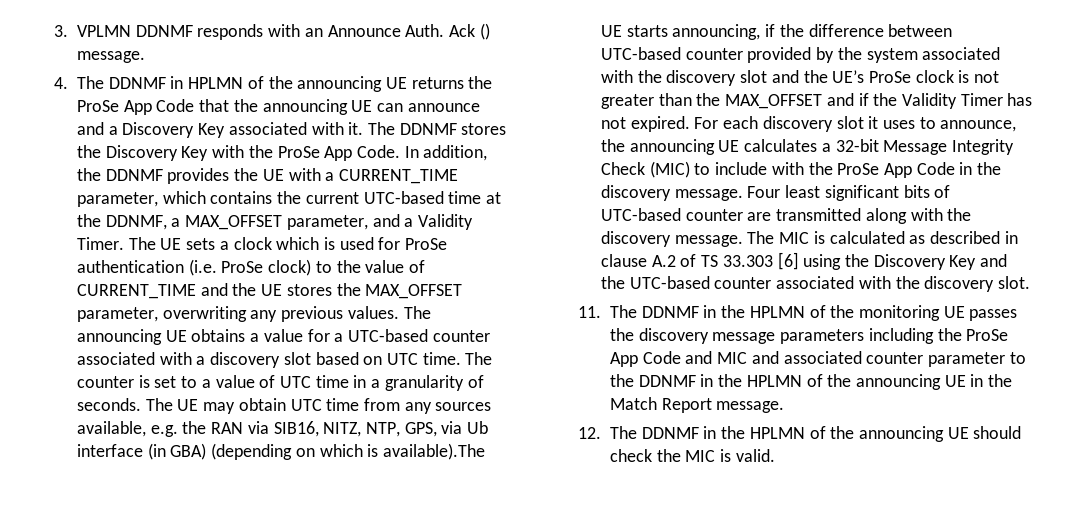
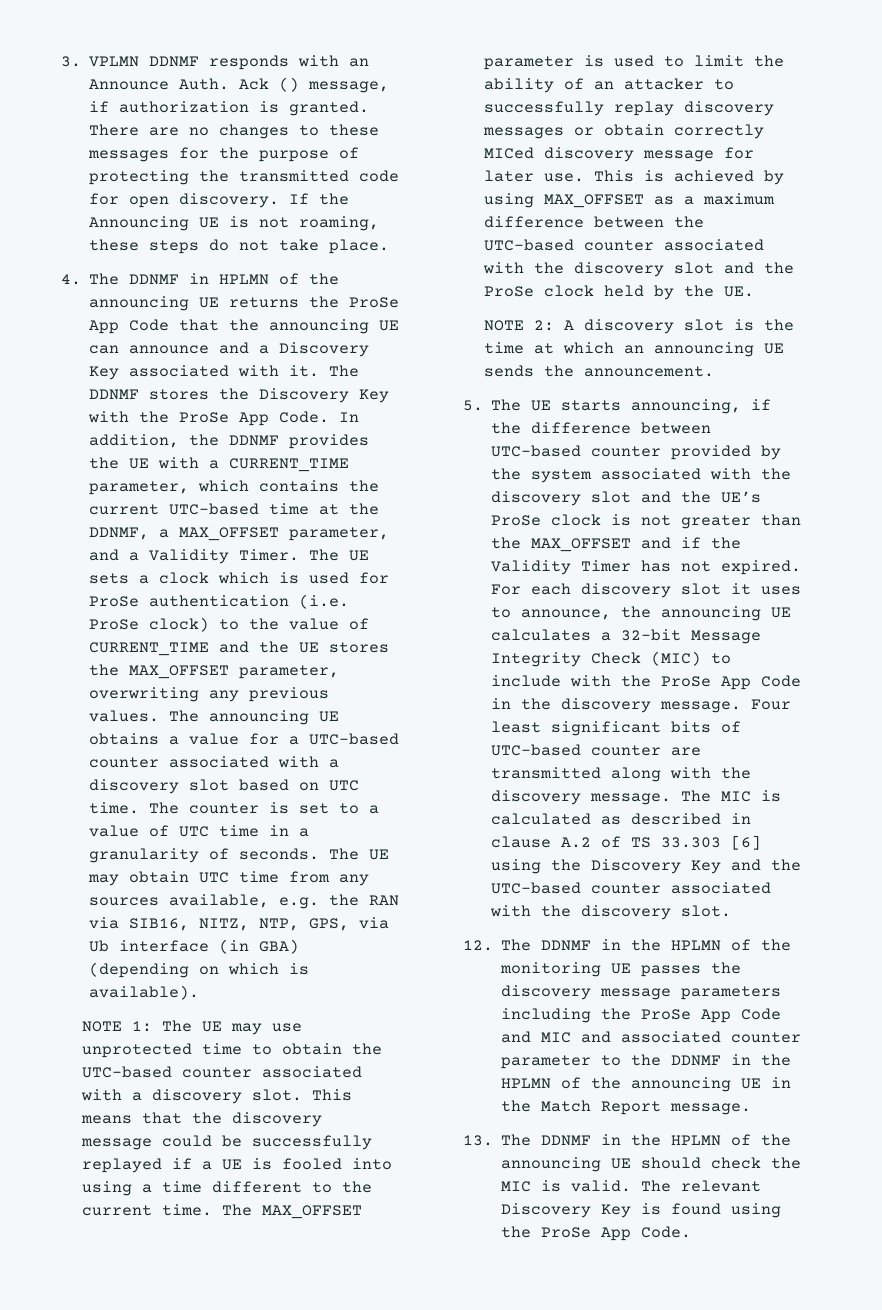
[76,51,145,63] message. -> [308,81,390,93] [89,101,370,116] [89,124,380,139] [88,147,360,162] [89,170,400,185] [89,193,350,208] [89,216,380,231] [89,239,390,254] message, if authorization is granted. There are no changes to these messages for the purpose of protecting the transmitted code for open discovery. If the Announcing UE is not roaming, these steps do not take place.
[383,443,486,460] available).The -> [89,985,200,1000] [81,1020,302,1035] [81,1043,382,1058] [81,1066,362,1078] [80,1089,352,1104] [80,1112,322,1127] [80,1135,372,1150] [81,1158,392,1173] [81,1181,372,1196] [81,1204,362,1219] [483,55,784,70] [483,78,734,93] [483,101,774,116] [482,124,764,139] [483,147,754,162] [483,170,784,185] [483,193,775,208] [483,216,704,228] [483,239,764,251] [482,262,794,277] [483,285,754,300] [483,319,794,334] [483,342,784,357] [483,365,714,377] [462,399,522,411] available). // NOTE 1: The UE may use unprotected time to obtain the UTC-based counter associated with a discovery slot. This means that the discovery message could be successfully replayed if a UE is fooled into using a time different to the current time. The MAX_OFFSET parameter is used to limit the ability of an attacker to successfully replay discovery messages or obtain correctly MICed discovery message for later use. This is achieved by using MAX_OFFSET as a maximum difference between the UTC-based counter associated with the discovery slot and the ProSe clock held by the UE. // NOTE 2: A discovery slot is the time at which an announcing UE sends the announcement. // 5. The
[578,306,602,318] 11. -> [462,940,493,951] 12.
[578,427,602,439] 12. -> [462,1135,493,1146] 13.
(775, 455) none -> [641,1180,762,1192] [501,1203,782,1218] [501,1226,692,1241] The relevant Discovery Key is found using the ProSe App Code.

